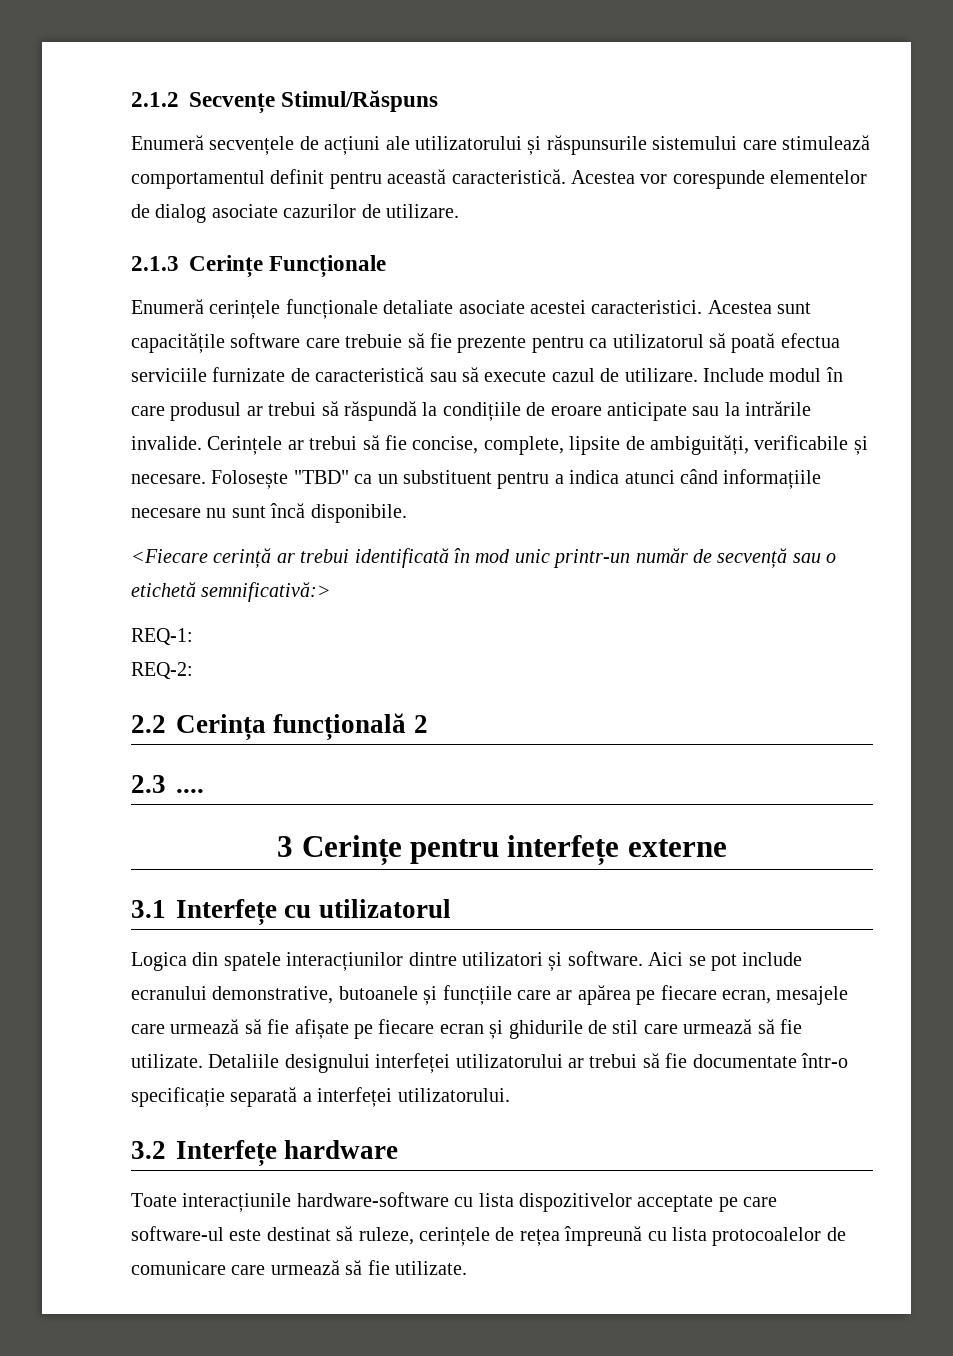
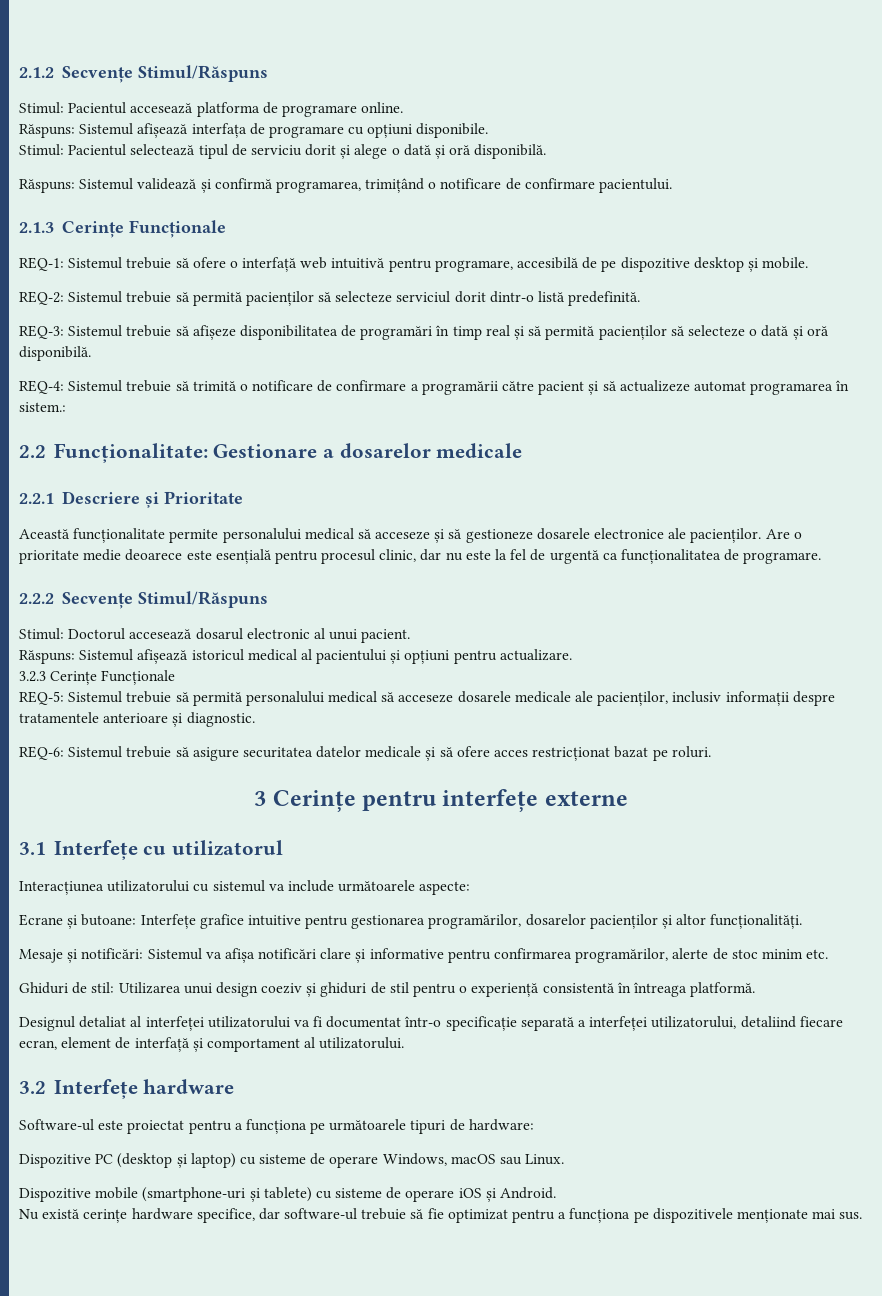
[131,135,870,155] [131,169,868,189] [131,204,459,223] [131,255,387,278] [131,299,812,319] [131,333,840,353] [131,367,843,382] [131,401,812,421] [131,435,868,455] [131,469,822,489] [131,503,407,523] [131,548,837,568] [131,582,332,602] [131,628,193,645] [131,662,193,679] [131,713,428,741] [131,775,204,793] Enumeră secvențele de acțiuni ale utilizatorului și răspunsurile sistemului care stimulează comportamentul definit pentru această caracteristică. Acestea vor corespunde elementelor de dialog asociate cazurilor de utilizare. // 2.1.3 Cerințe Funcționale // Enumeră cerințele funcționale detaliate asociate acestei caracteristici. Acestea sunt capacitățile software care trebuie să fie prezente pentru ca utilizatorul să poată efectua serviciile furnizate de caracteristică sau să execute cazul de utilizare. Include modul în care produsul ar trebui să răspundă la condițiile de eroare anticipate sau la intrările invalide. Cerințele ar trebui să fie concise, complete, lipsite de ambiguități, verificabile și necesare. Folosește "TBD" ca un substituent pentru a indica atunci când informațiile necesare nu sunt încă disponibile. // <Fiecare cerință ar trebui identificată în mod unic printr-un număr de secvență sau o etichetă semnificativă:> // REQ-1: // REQ-2: // 2.2 Cerința funcțională 2 // 2.3 .... -> [19,102,404,117] [19,123,489,138] [19,144,547,159] [19,178,673,193] [19,220,226,238] [19,257,809,272] [19,291,641,306] [19,325,829,340] [19,346,91,361] [19,380,850,395] [19,402,66,412] [19,443,523,463] [19,491,243,508] [19,528,802,543] [19,549,822,564] [19,591,268,609] [19,628,411,643] [19,649,572,664] [19,670,176,685] [19,691,835,706] [19,712,255,727] [19,746,711,761] Stimul: Pacientul accesează platforma de programare online. // Răspuns: Sistemul afișează interfața de programare cu opțiuni disponibile. // Stimul: Pacientul selectează tipul de serviciu dorit și alege o dată și oră disponibilă. // Răspuns: Sistemul validează și confirmă programarea, trimițând o notificare de confirmare pacientului. // 2.1.3 Cerințe Funcționale // REQ-1: Sistemul trebuie să ofere o interfață web intuitivă pentru programare, accesibilă de pe dispozitive desktop și mobile. // REQ-2: Sistemul trebuie să permită pacienților să selecteze serviciul dorit dintr-o listă predefinită. // REQ-3: Sistemul trebuie să afișeze disponibilitatea de programări în timp real și să permită pacienților să selecteze o dată și oră disponibilă. // REQ-4: Sistemul trebuie să trimită o notificare de confirmare a programării către pacient și să actualizeze automat programarea în sistem.: // 2.2 Funcționalitate: Gestionare a dosarelor medicale // 2.2.1 Descriere și Prioritate // Această funcționalitate permite personalului medical să acceseze și să gestioneze dosarele electronice ale pacienților. Are o prioritate medie deoarece este esențială pentru procesul clinic, dar nu este la fel de urgentă ca funcționalitatea de programare. // 2.2.2 Secvențe Stimul/Răspuns // Stimul: Doctorul accesează dosarul electronic al unui pacient. // Răspuns: Sistemul afișează istoricul medical al pacientului și opțiuni pentru actualizare. // 3.2.3 Cerințe Funcționale // REQ-5: Sistemul trebuie să permită personalului medical să acceseze dosarele medicale ale pacienților, inclusiv informații despre tratamentele anterioare și diagnostic. // REQ-6: Sistemul trebuie să asigure securitatea datelor medicale și să ofere acces restricționat bazat pe roluri.
[131,951,803,971] [131,985,849,1005] [131,1019,802,1039] [131,1053,797,1073] Logica din spatele interacțiunilor dintre utilizatori și software. Aici se pot include ecranului demonstrative, butoanele și funcțiile care ar apărea pe fiecare ecran, mesajele care urmează să fie afișate pe fiecare ecran și ghidurile de stil care urmează să fie utilizate. Detaliile designului interfeței utilizatorului ar trebui să fie documentate -> [19,880,471,895] [19,914,803,929] [19,948,829,963] [19,982,756,997] [19,1016,402,1031] Interacțiunea utilizatorului cu sistemul va include următoarele aspecte: // Ecrane și butoane: Interfețe grafice intuitive pentru gestionarea programărilor, dosarelor pacienților și altor funcționalități. // Mesaje și notificări: Sistemul va afișa notificări clare și informative pentru confirmarea programărilor, alerte de stoc minim etc. // Ghiduri de stil: Utilizarea unui design coeziv și ghiduri de stil pentru o experiență consistentă în întreaga platformă. // Designul detaliat al interfeței utilizatorului va fi documentat
[397,1088,510,1102] [131,1140,399,1167] [131,1192,778,1212] [131,1226,846,1246] [131,1260,467,1275] utilizatorului. // 3.2 Interfețe hardware // Toate interacțiunile hardware-software cu lista dispozitivelor acceptate pe care software-ul este destinat să ruleze, cerințele de rețea împreună cu lista protocoalelor de comunicare care urmează să fie utilizate. -> [651,1016,843,1029] [19,1037,405,1052] [19,1079,235,1099] [19,1119,534,1134] [19,1153,565,1168] [19,1187,557,1202] [19,1208,863,1223] utilizatorului, detaliind fiecare ecran, element de interfață și comportament al utilizatorului. // 3.2 Interfețe hardware // Software-ul este proiectat pentru a funcționa pe următoarele tipuri de hardware: // Dispozitive PC (desktop și laptop) cu sisteme de operare Windows, macOS sau Linux. // Dispozitive mobile (smartphone-uri și tablete) cu sisteme de operare iOS și Android. // Nu există cerințe hardware specifice, dar software-ul trebuie să fie optimizat pentru a funcționa pe dispozitivele menționate mai sus.

